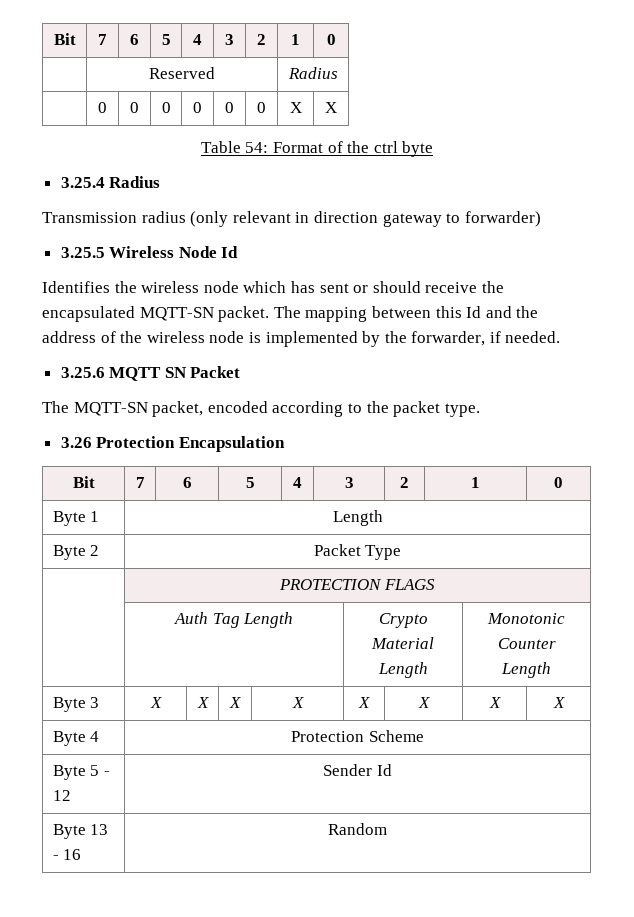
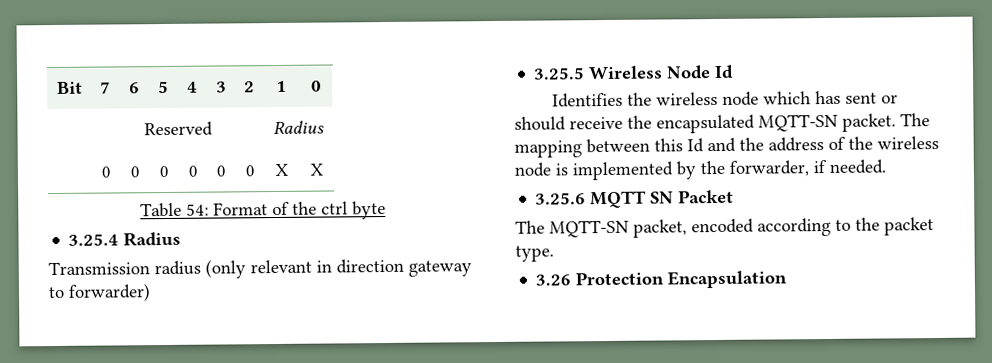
[72,476,95,488] [135,477,145,488] [182,477,192,488] [245,477,255,488] [293,477,302,488] [344,477,354,488] [400,477,409,488] [471,477,480,488] [554,477,563,488] [52,511,100,526] [332,510,383,526] [52,545,100,560] [313,544,402,560] [279,579,435,590] [173,612,294,628] [378,613,428,628] [371,637,434,649] [377,662,428,678] [487,613,565,624] [497,638,556,649] [501,662,551,678] [52,697,100,712] [149,697,162,708] [196,697,209,708] [229,697,241,708] [291,697,304,708] [358,697,370,708] [417,697,430,708] [488,697,501,708] [552,697,565,708] [52,731,100,746] [291,730,424,742] [52,765,111,780] [52,790,71,801] [323,764,392,776] [52,824,109,839] [52,849,82,860] [328,823,387,835] // Bit | 7 | 6 | 5 | 4 | 3 | 2 | 1 | 0 // Byte 1 | Length // Byte 2 | Packet Type // | PROTECTION FLAGS // | Auth Tag Length | Crypto Material Length | Monotonic Counter Length // Byte 3 | X | X | X | X | X | X | X | X // Byte 4 | Protection Scheme // Byte 5 - 12 | Sender Id // Byte 13 - 16 | Random -> (788, 279) none

